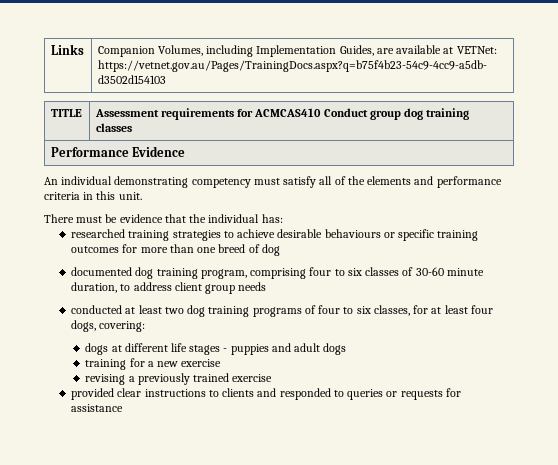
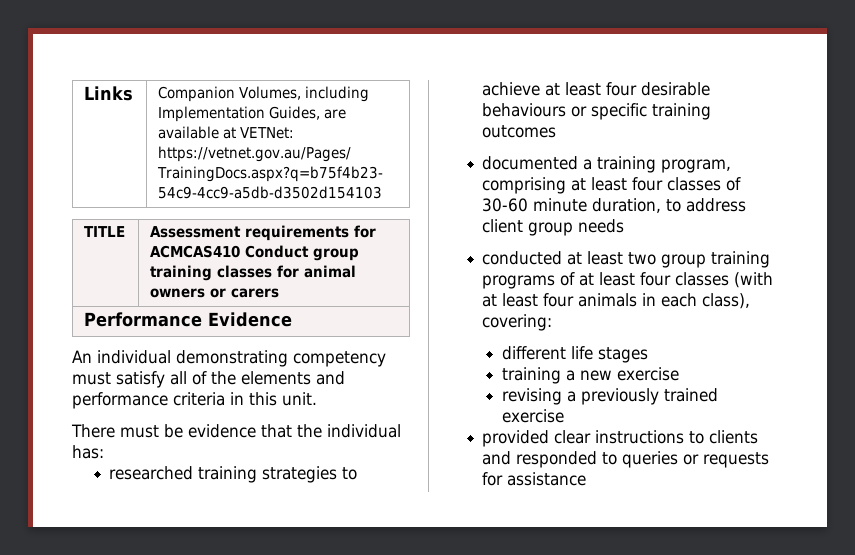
[404,108,424,120] dog -> (360, 254) none
(132, 127) none -> [277,265,357,278] [150,288,280,298] for animal owners or carers
(276, 233) none -> [545,82,638,96] at least four
[122,244,280,256] for more than one breed of dog -> (557, 131) none
[135,267,154,279] dog -> [583,159,593,170] a
[309,267,362,276] four to six -> [571,177,664,191] at least four
[187,305,206,317] dog -> [661,254,707,268] group
[318,305,493,316] [71,320,97,332] four to six classes, for at least four dogs, -> [579,272,774,288] [482,293,751,309] at least four classes (with at least four animals in each class),
[85,343,122,355] dogs at -> (553, 322) none
[223,343,347,355] [85,358,145,370] - puppies and adult dogs // training for -> [501,367,561,384] // training

